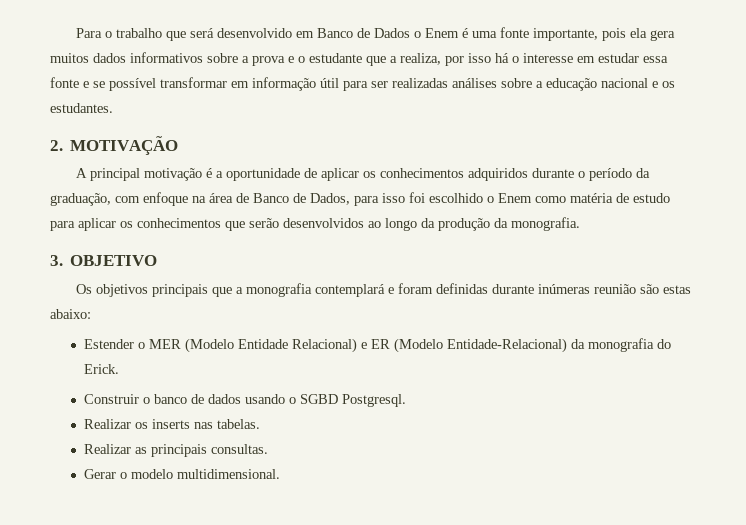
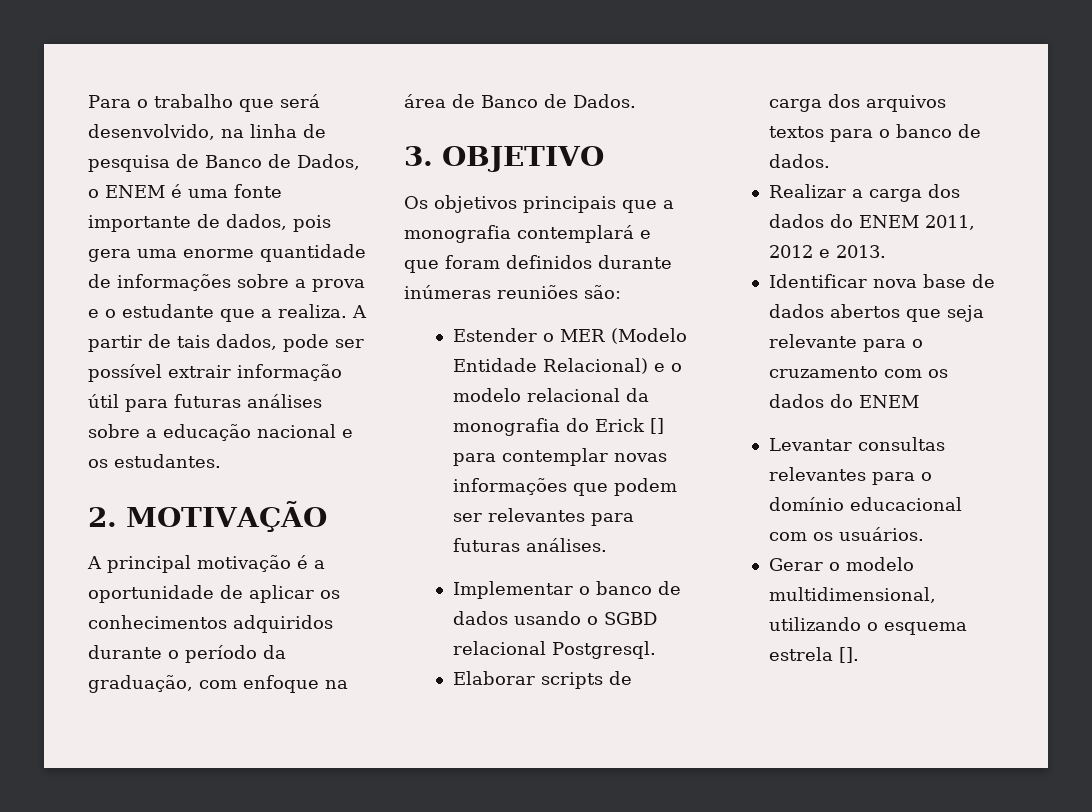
[216,27,675,41] [50,52,203,63] desenvolvido em Banco de Dados o Enem é uma fonte importante, pois ela gera muitos dados informativos -> [88,124,326,140] [88,154,360,172] [88,184,282,198] [88,214,331,232] [88,244,366,262] [88,274,231,291] desenvolvido, na linha de pesquisa de Banco de Dados, o ENEM é uma fonte importante de dados, pois gera uma enorme quantidade de informações
[400,53,668,66] [50,77,249,91] realiza, por isso há o interesse em estudar essa fonte e se possível transformar em -> [278,304,367,318] [88,334,364,352] [88,364,231,382] realiza. A partir de tais dados, pode ser possível extrair
[371,78,448,88] ser realizadas -> [174,394,241,408] futuras
[310,192,670,206] [50,217,580,231] Dados, para isso foi escolhido o Enem como matéria de estudo para aplicar os conhecimentos que serão desenvolvidos ao longo da produção da monografia. -> [573,94,636,108] Dados.
[397,283,691,294] [50,309,91,319] foram definidas durante inúmeras reunião são estas abaixo: -> [404,255,672,273] [404,285,621,299] que foram definidos durante inúmeras reuniões são:
[371,338,672,353] [84,364,120,374] [84,394,140,404] ER (Modelo Entidade-Relacional) da monografia do Erick. // Construir -> [670,363,682,372] [452,388,649,402] [452,418,664,436] [452,448,667,466] [452,478,677,496] [452,508,634,526] [452,538,607,552] [452,581,573,599] o modelo relacional da monografia do Erick [] para contemplar novas informações que podem ser relevantes para futuras análises. // Implementar
(339, 399) none -> [452,641,546,655] relacional
[84,419,261,429] [84,444,269,457] [84,469,281,479] Realizar os inserts nas tabelas. // Realizar as principais consultas. // Gerar o modelo multidimensional. -> [452,671,632,689] [768,94,946,112] [768,124,981,142] [768,154,830,168] [768,184,960,202] [768,214,975,230] [768,245,886,258] [768,274,995,288] [768,304,984,322] [768,334,923,352] [768,366,948,378] [768,394,919,408] [768,437,945,451] [768,467,932,485] [768,497,962,511] [768,527,924,541] [768,557,914,571] [768,587,936,603] [768,617,967,635] [768,647,859,663] Elaborar scripts de carga dos arquivos textos para o banco de dados. // Realizar a carga dos dados do ENEM 2011, 2012 e 2013. // Identificar nova base de dados abertos que seja relevante para o cruzamento com os dados do ENEM // Levantar consultas relevantes para o domínio educacional com os usuários. // Gerar o modelo multidimensional, utilizando o esquema estrela [].

